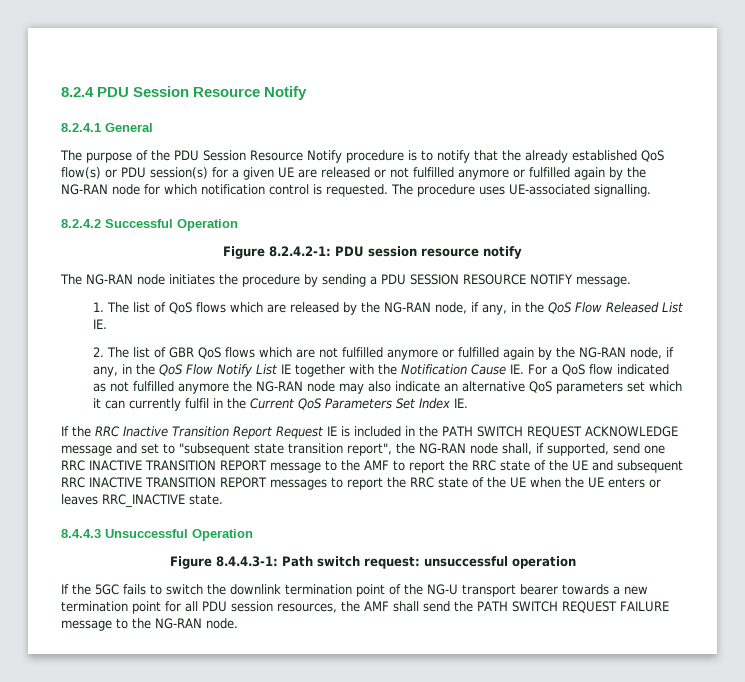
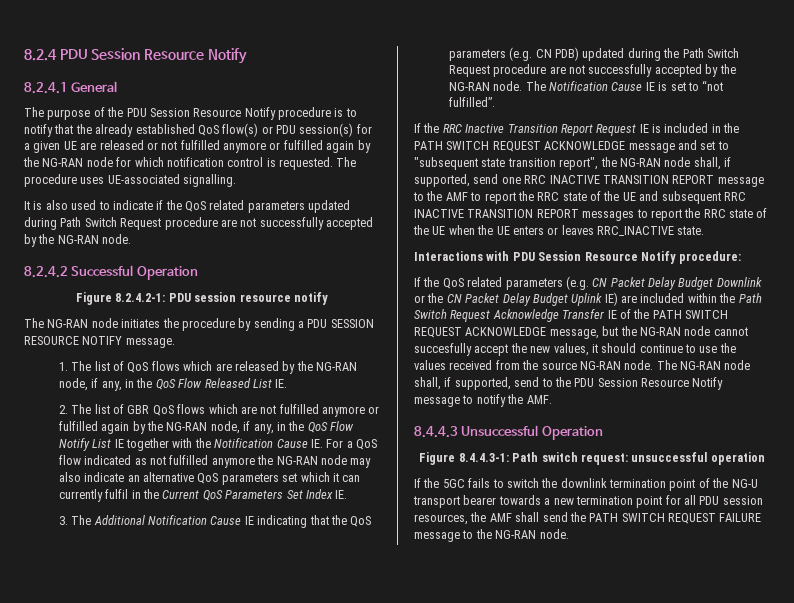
(651, 190) none -> [24,200,351,213] [24,217,373,230] [24,234,132,247] // It is also used to indicate if the QoS related parameters updated during Path Switch Request procedure are not successfully accepted by the NG-RAN node.
(469, 403) none -> [58,515,372,528] [448,47,739,61] [448,64,736,77] [448,80,724,91] [448,97,495,107] // 3. The Additional Notification Cause IE indicating that the QoS parameters (e.g. CN PDB) updated during the Path Switch Request procedure are not successfully accepted by the NG-RAN node. The Notification Cause IE is set to “not fulfilled”.
(223, 499) none -> [414,251,742,264] [414,276,762,290] [414,292,762,306] [414,309,728,322] [414,326,748,339] [414,343,736,356] [414,360,751,370] [414,377,724,390] [414,394,552,407] // Interactions with PDU Session Resource Notify procedure: // If the QoS related parameters (e.g. CN Packet Delay Budget Downlink or the CN Packet Delay Budget Uplink IE) are included within the Path Switch Request Acknowledge Transfer IE of the PATH SWITCH REQUEST ACKNOWLEDGE message, but the NG-RAN node cannot succesfully accept the new values, it should continue to use the values received from the source NG-RAN node. The NG-RAN node shall, if supported, send to the PDU Session Resource Notify message to notify the AMF.

